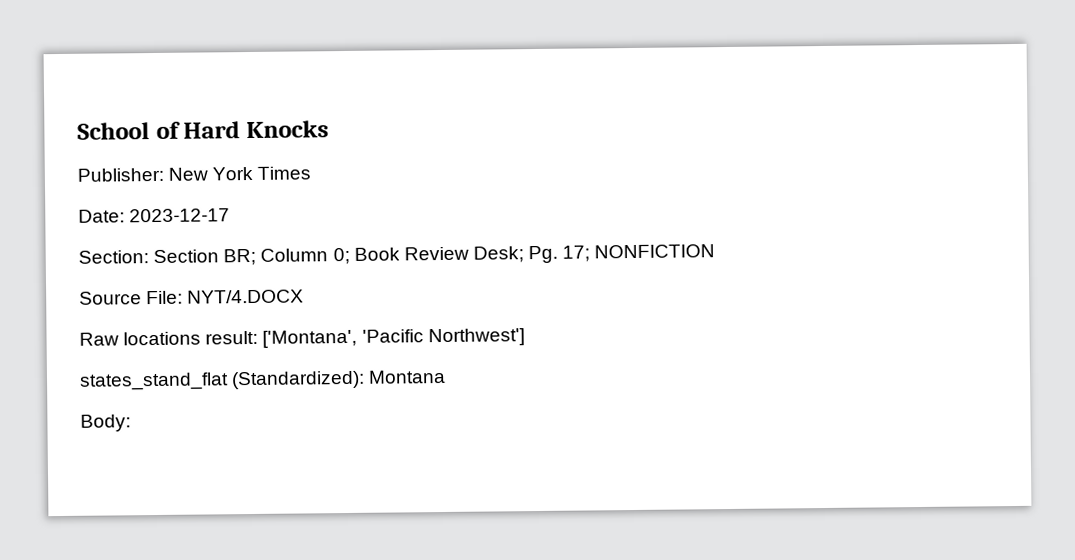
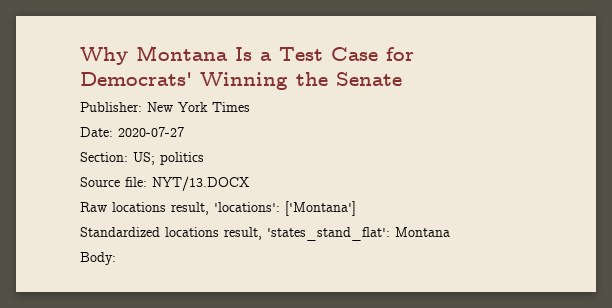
[77,120,329,140] School of Hard Knocks -> [80,45,414,65] [80,72,402,90] Why Montana Is a Test Case for Democrats' Winning the Senate
[129,208,231,223] 2023-12-17 -> [118,127,184,137] 2020-07-27
[153,244,716,266] Section BR; Column 0; Book Review Desk; Pg. 17; NONFICTION -> [133,152,204,165] US; politics
[146,289,305,305] File: NYT/4.DOCX -> [125,176,249,191] file: NYT/13.DOCX
[205,328,525,348] [79,370,366,391] result: ['Montana', 'Pacific Northwest'] // states_stand_flat (Standardized): -> [171,201,356,216] [80,227,390,241] result, 'locations': ['Montana'] // Standardized locations result, 'states_stand_flat':

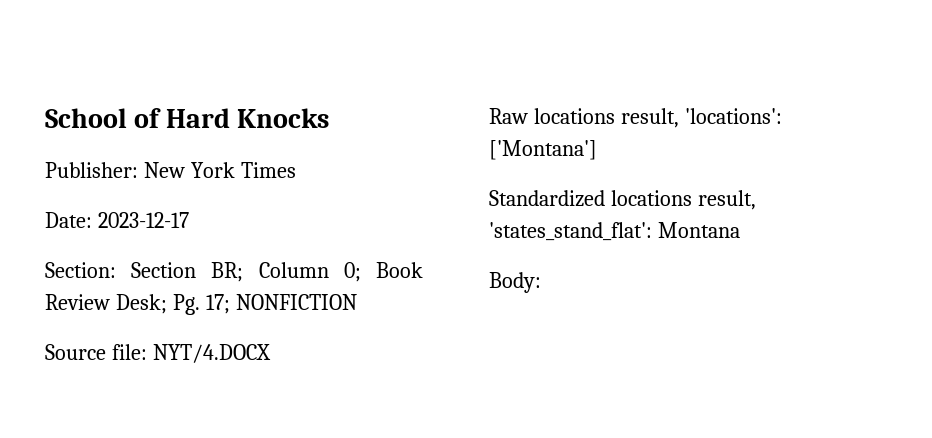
[80,45,414,65] [80,72,402,90] Why Montana Is a Test Case for Democrats' Winning the Senate -> [45,108,330,128] School of Hard Knocks
[118,127,184,137] 2020-07-27 -> [97,212,189,228] 2023-12-17
[133,152,204,165] US; politics -> [131,262,423,282] [45,294,357,315] Section BR; Column 0; Book Review Desk; Pg. 17; NONFICTION
[152,176,249,191] NYT/13.DOCX -> [152,344,271,363] NYT/4.DOCX

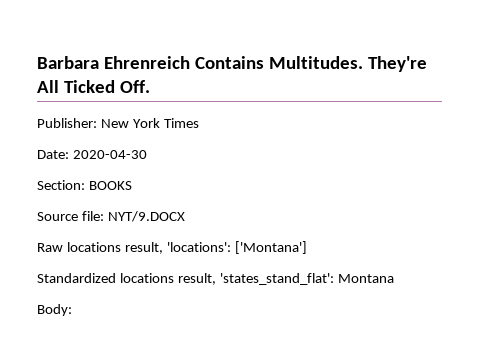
[45,108,330,128] School of Hard Knocks -> [37,56,427,72] [37,80,150,93] Barbara Ehrenreich Contains Multitudes. They're All Ticked Off.
[97,212,189,228] 2023-12-17 -> [72,150,147,159] 2020-04-30
[131,262,423,282] [45,294,357,315] Section BR; Column 0; Book Review Desk; Pg. 17; NONFICTION -> [88,181,132,190] BOOKS
[152,344,271,363] NYT/4.DOCX -> [107,211,185,222] NYT/9.DOCX

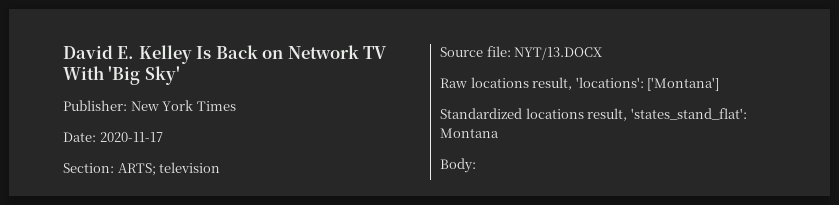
[37,56,427,72] [37,80,150,93] Barbara Ehrenreich Contains Multitudes. They're All Ticked Off. -> [63,45,387,64] [63,66,180,85] David E. Kelley Is Back on Network TV With 'Big Sky'
[72,150,147,159] 2020-04-30 -> [99,132,163,142] 2020-11-17
[88,181,132,190] BOOKS -> [117,162,221,176] ARTS; television
[107,211,185,222] NYT/9.DOCX -> [514,47,603,60] NYT/13.DOCX

